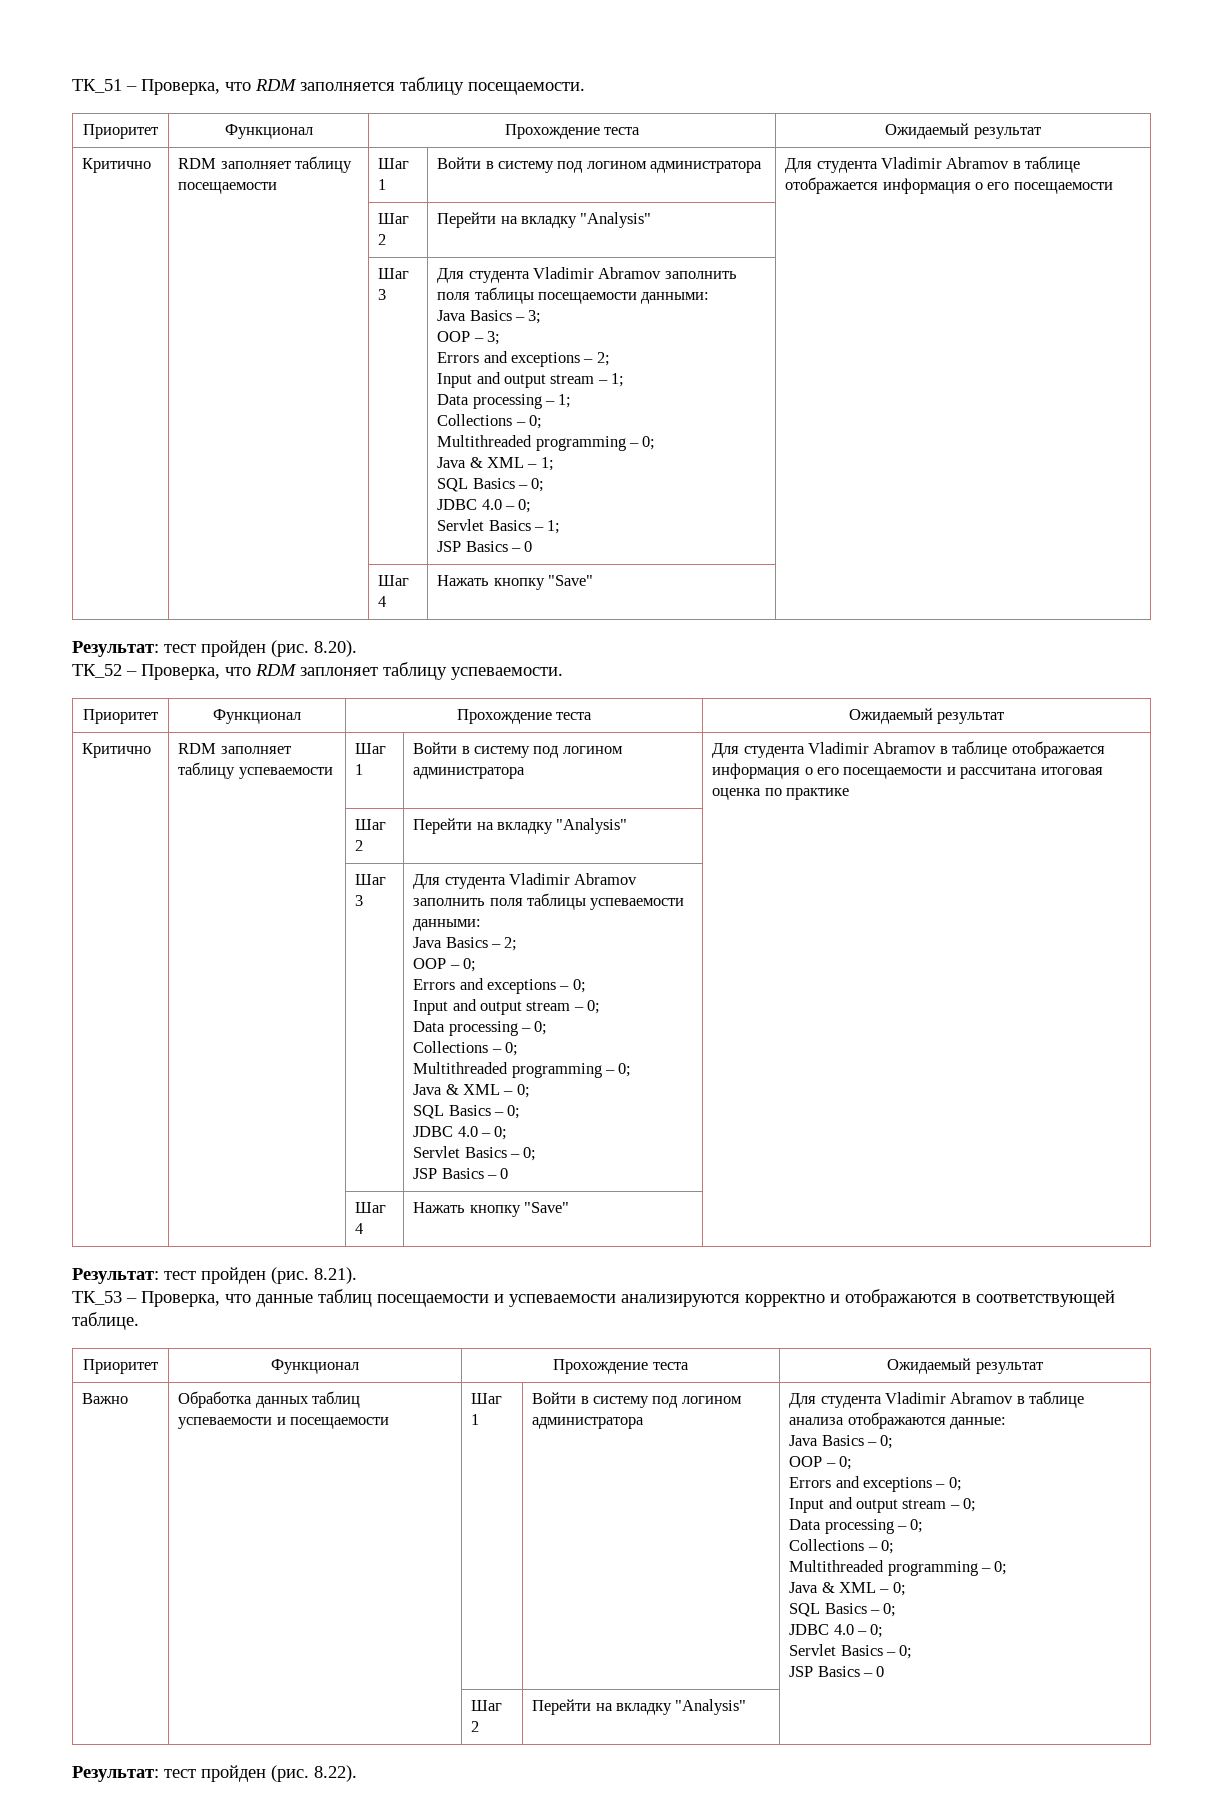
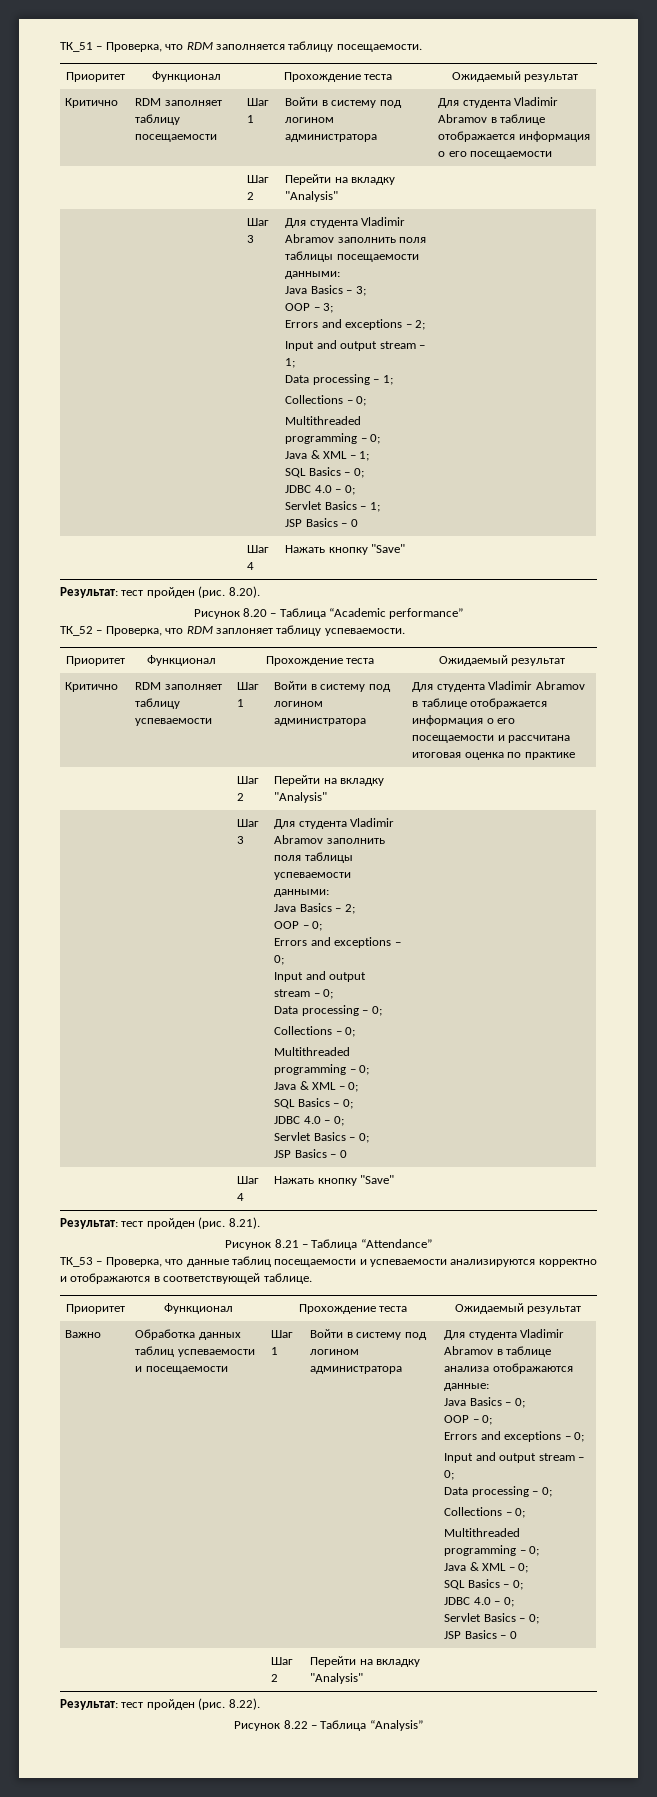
(357, 648) none -> [193,608,464,619] // Рисунок 8.20 – Таблица “Academic performance”
(357, 1275) none -> [225,1239,432,1250] // Рисунок 8.21 – Таблица “Attendance”
(357, 1773) none -> [234,1720,423,1731] // Рисунок 8.22 – Таблица “Analysis”

